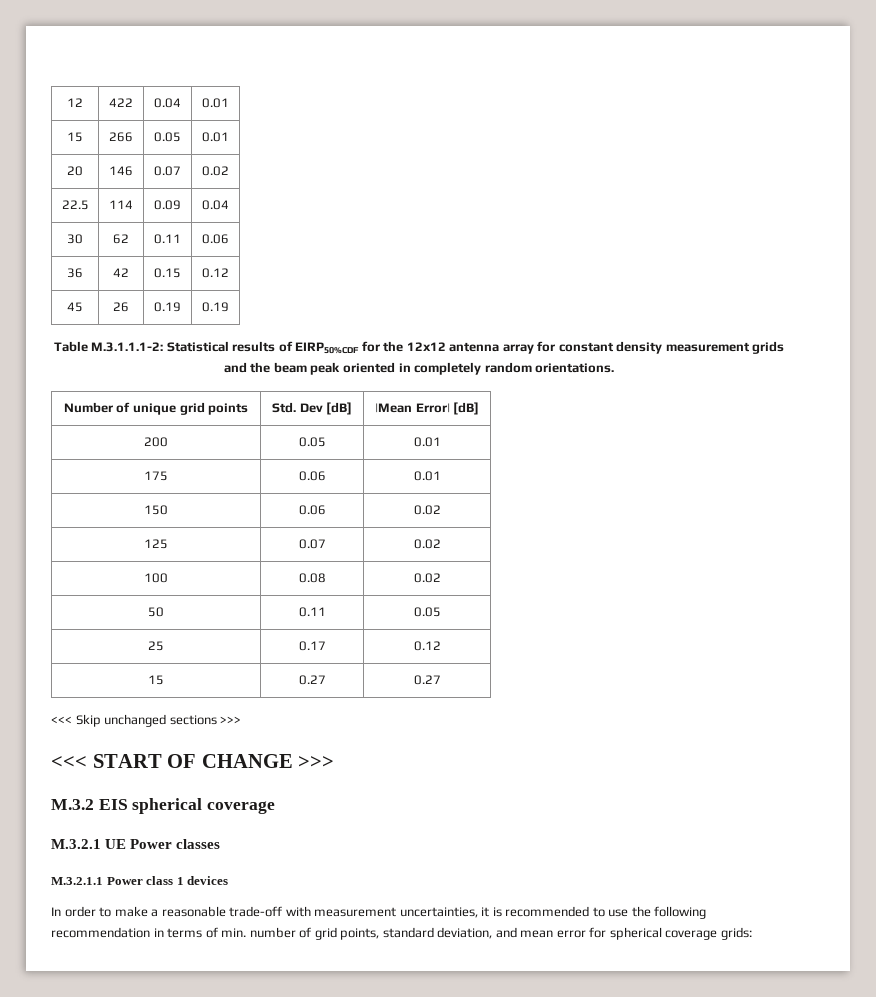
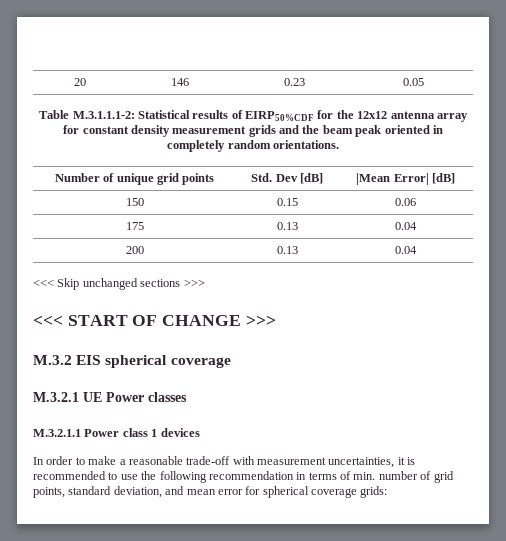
[67,98,83,107] [109,98,133,107] [154,98,181,108] [202,98,229,108] [67,132,83,142] [109,132,133,142] [154,132,181,142] [202,132,229,142] [67,166,83,176] [109,166,133,176] [154,166,181,176] [202,166,229,176] [61,200,89,210] [109,200,133,209] [154,200,181,210] [202,200,229,210] [67,234,83,244] [113,234,129,244] [154,234,181,244] [202,234,229,244] [67,268,83,278] [113,268,129,277] [154,268,181,278] [202,268,229,278] [67,302,83,312] [113,302,129,312] [154,302,181,312] [202,302,229,312] 12 | 422 | 0.04 | 0.01 // 15 | 266 | 0.05 | 0.01 // 20 | 146 | 0.07 | 0.02 // 22.5 | 114 | 0.09 | 0.04 // 30 | 62 | 0.11 | 0.06 // 36 | 42 | 0.15 | 0.12 // 45 | 26 | 0.19 | 0.19 -> [73,78,86,86] [170,78,189,86] [283,78,305,86] [402,78,424,86] 20 | 146 | 0.23 | 0.05
[144,437,168,447] [298,437,326,447] [413,437,441,447] [144,471,168,481] [298,471,326,481] [413,471,441,481] [144,505,168,515] [298,505,326,515] [413,505,441,515] [144,539,168,549] [298,539,326,549] [413,539,441,549] [144,573,168,583] [298,573,326,583] [413,573,441,583] [148,607,164,617] [298,607,326,617] [413,607,441,617] [148,641,164,651] [298,641,326,651] [413,641,441,651] [148,675,164,685] [298,675,326,685] [413,675,441,685] 200 | 0.05 | 0.01 // 175 | 0.06 | 0.01 // 150 | 0.06 | 0.02 // 125 | 0.07 | 0.02 // 100 | 0.08 | 0.02 // 50 | 0.11 | 0.05 // 25 | 0.17 | 0.12 // 15 | 0.27 | 0.27 -> [125,198,144,206] [276,198,298,206] [395,198,416,206] [125,222,144,230] [276,222,298,230] [395,222,417,230] [125,246,144,254] [276,246,298,254] [395,246,417,254] 150 | 0.15 | 0.06 // 175 | 0.13 | 0.04 // 200 | 0.13 | 0.04

